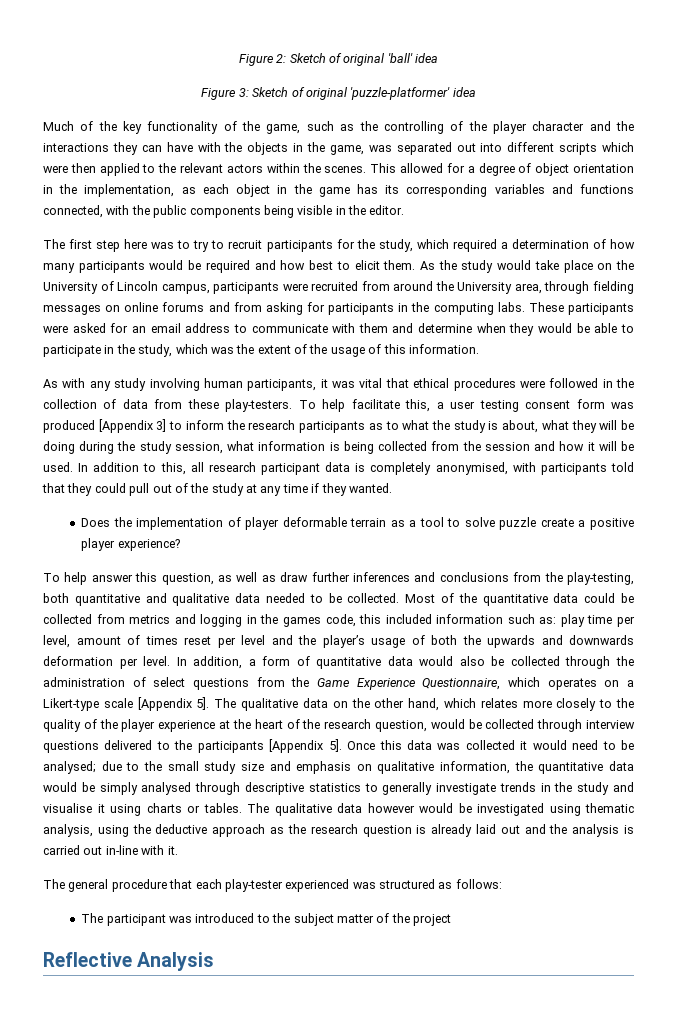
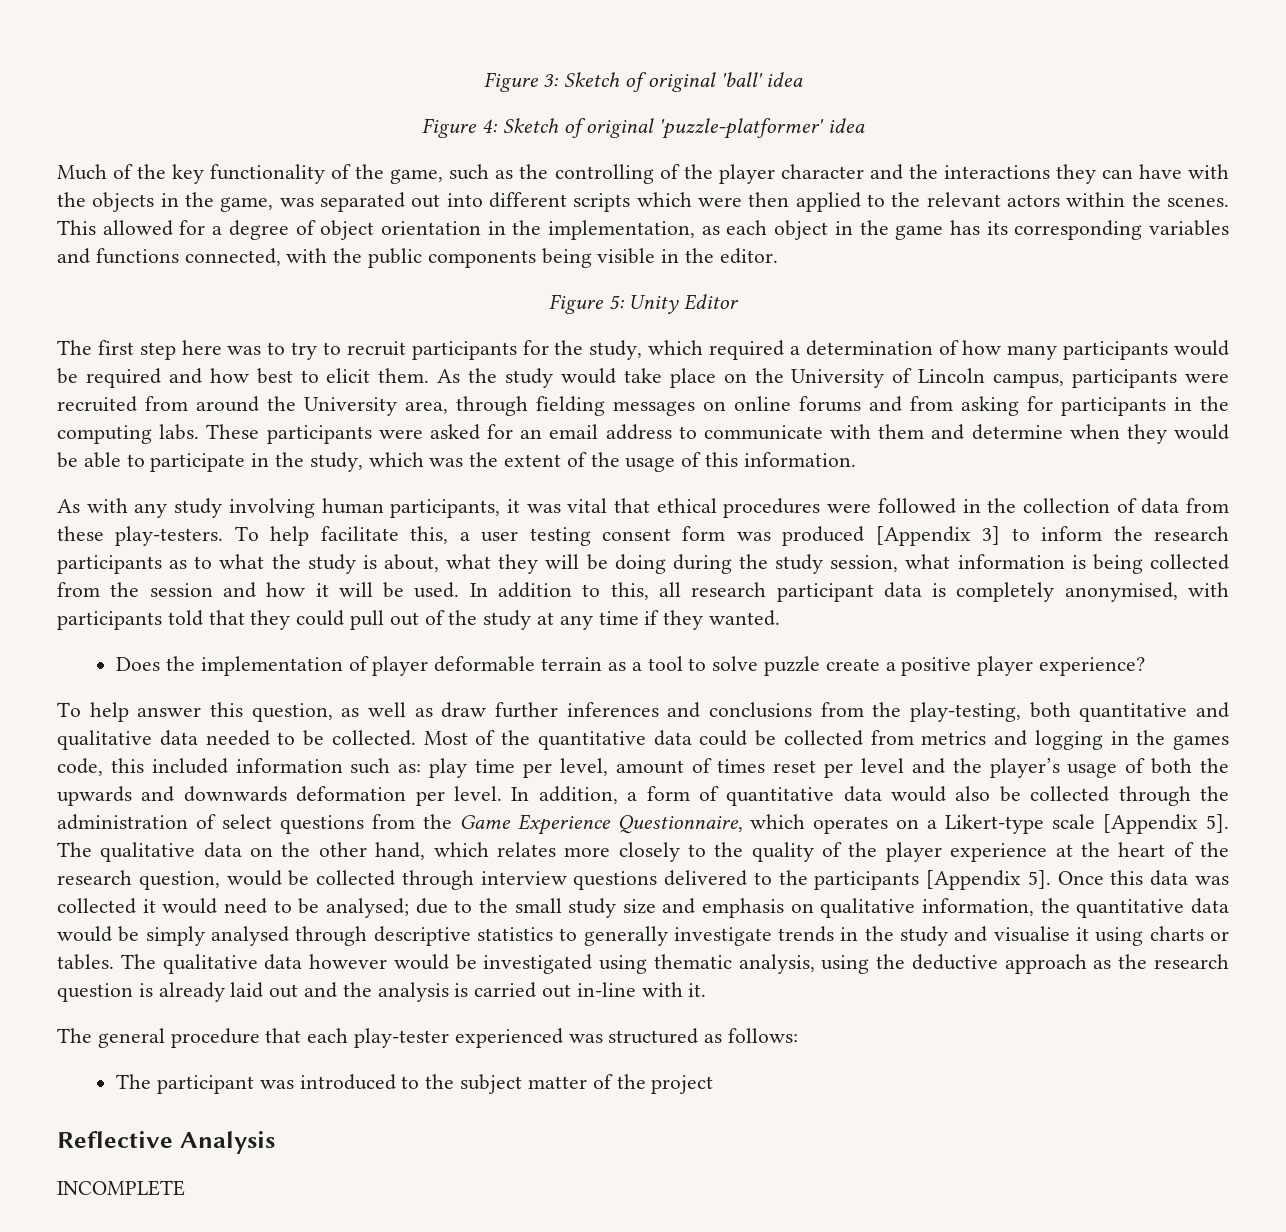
[238,54,287,66] Figure 2: -> [483,72,560,92] Figure 3:
[238,88,249,97] 3: -> [481,119,498,133] 4:
(405, 210) none -> [548,294,740,314] // Figure 5: Unity Editor
(215, 961) none -> [57,1180,185,1196] // INCOMPLETE

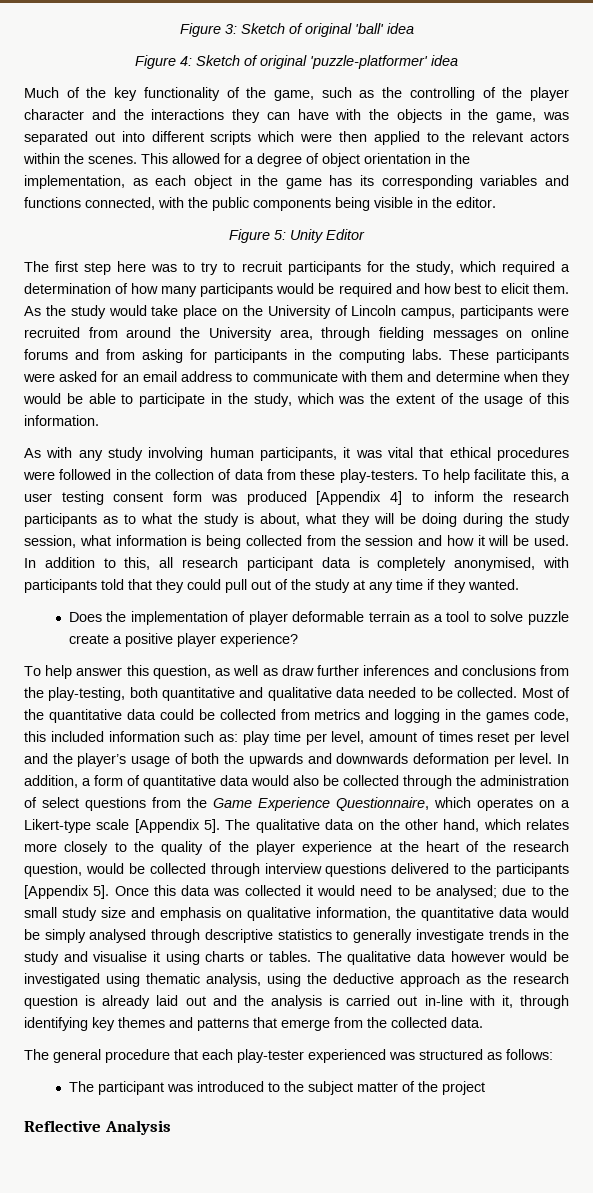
[982,526,1001,545] 3] -> [390,491,403,505] 4]
[688,983,707,997] it. -> [501,995,570,1009] [24,1017,483,1031] it, through identifying key themes and patterns that emerge from the collected data.
[57,1180,185,1196] // INCOMPLETE -> (171, 1127) none

